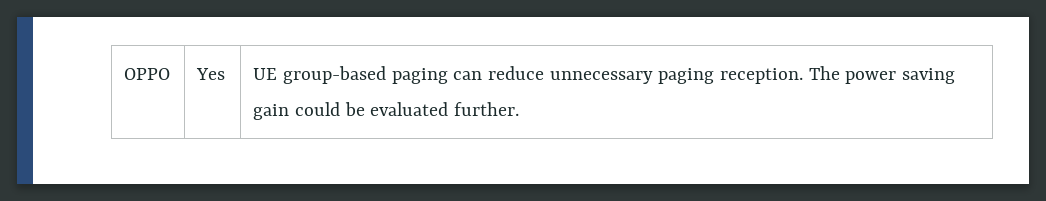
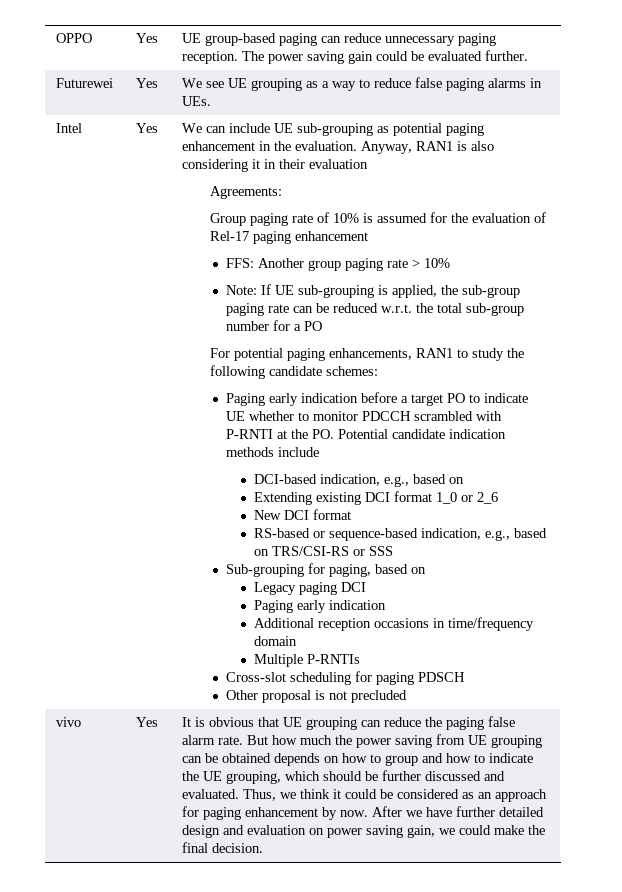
(519, 109) none -> [56,78,114,88] [136,78,159,88] [182,77,543,91] [182,96,212,106] [56,123,83,133] [136,123,159,133] [182,123,485,136] [182,141,495,154] [182,159,369,172] [210,186,283,199] [210,212,547,226] [210,231,369,244] [226,258,451,271] [226,284,521,298] [226,303,525,316] [226,320,323,331] [210,348,525,361] [210,365,379,379] [226,392,529,406] [226,411,503,421] [226,429,507,439] [226,447,320,457] [253,474,464,487] [253,491,498,505] [253,509,351,520] [253,528,547,541] [253,546,393,556] [226,563,427,577] [253,582,366,595] [253,600,386,613] [253,617,534,631] [253,636,297,646] [253,654,360,667] [226,671,466,685] [226,690,408,703] [56,717,82,727] [136,717,159,727] [182,716,516,730] [182,734,543,748] [182,753,534,766] [182,770,506,784] [182,789,548,802] [182,806,545,820] [182,825,546,838] [182,842,264,853] // Futurewei | Yes | We see UE grouping as a way to reduce false paging alarms in UEs. // Intel | Yes | We can include UE sub-grouping as potential paging enhancement in the evaluation. Anyway, RAN1 is also considering it in their evaluation // Agreements: // Group paging rate of 10% is assumed for the evaluation of Rel-17 paging enhancement // FFS: Another group paging rate > 10% // Note: If UE sub-grouping is applied, the sub-group paging rate can be reduced w.r.t. the total sub-group number for a PO // For potential paging enhancements, RAN1 to study the following candidate schemes: // Paging early indication before a target PO to indicate UE whether to monitor PDCCH scrambled with P-RNTI at the PO. Potential candidate indication methods include // DCI-based indication, e.g., based on // Extending existing DCI format 1_0 or 2_6 // New DCI format // RS-based or sequence-based indication, e.g., based on TRS/CSI-RS or SSS // Sub-grouping for paging, based on // Legacy paging DCI // Paging early indication // Additional reception occasions in time/frequency domain // Multiple P-RNTIs // Cross-slot scheduling for paging PDSCH // Other proposal is not precluded // vivo | Yes | It is obvious that UE grouping can reduce the paging false alarm rate. But how much the power saving from UE grouping can be obtained depends on how to group and how to indicate the UE grouping, which should be further discussed and evaluated. Thus, we think it could be considered as an approach for paging enhancement by now. After we have further detailed design and evaluation on power saving gain, we could make the final decision.

